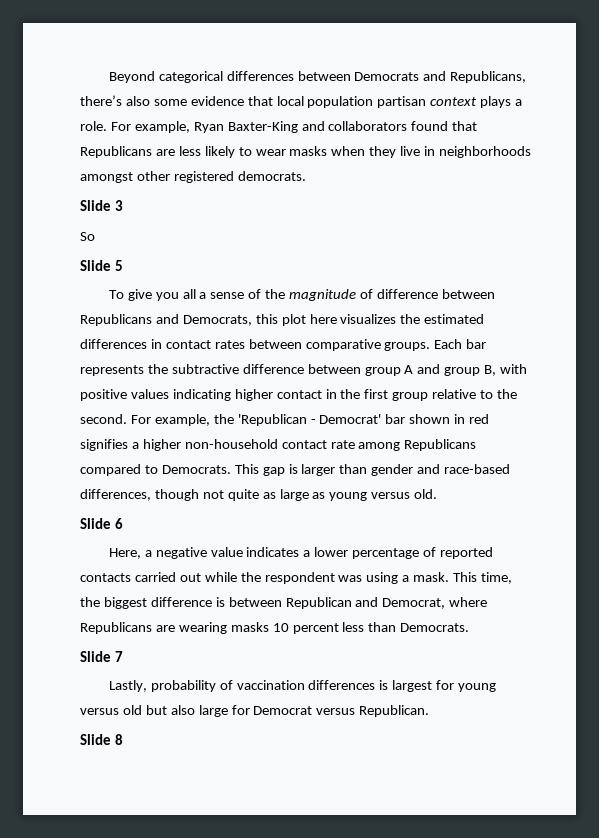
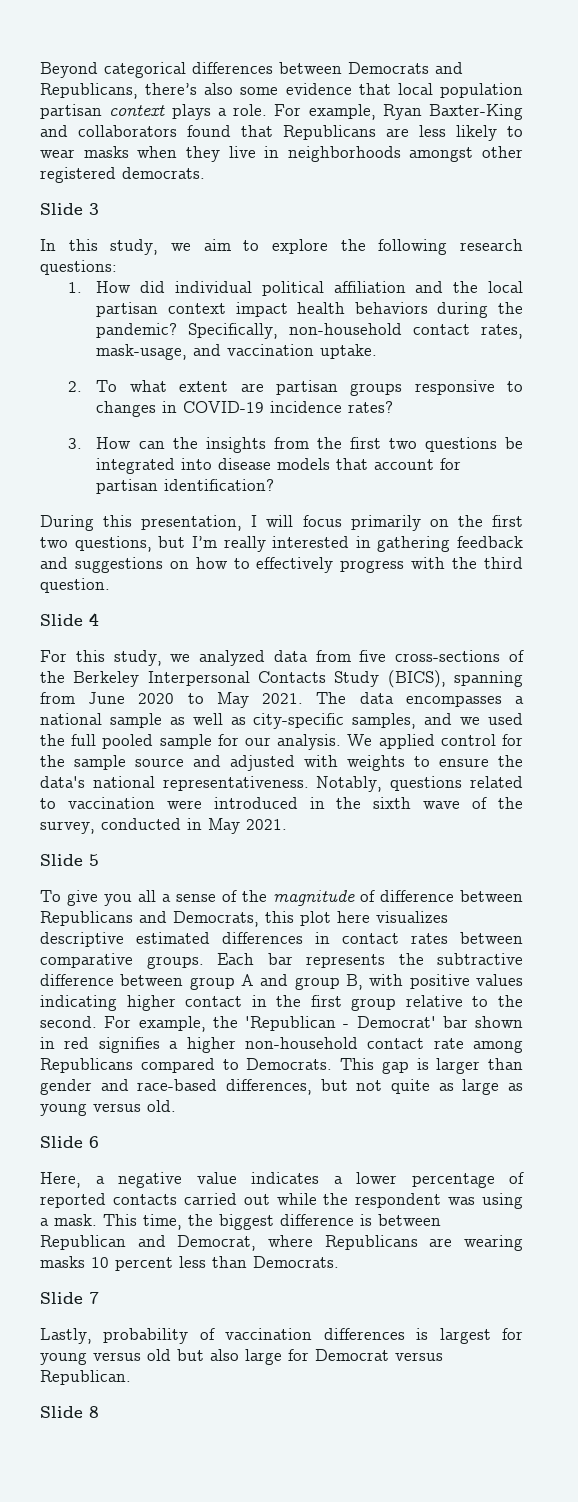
[80,232,95,241] So -> [40,239,523,255] [40,260,117,275] [68,281,523,296] [96,302,523,318] [96,323,523,339] [96,344,378,360] [68,380,523,396] [96,401,394,417] [68,437,523,453] [96,458,462,474] [96,479,275,494] [40,515,523,531] [40,536,523,552] [40,557,524,573] [40,578,110,593] [40,613,99,626] [40,650,524,666] [40,670,523,688] [40,692,524,708] [40,713,524,729] [40,734,523,750] [40,755,523,771] [40,776,523,792] [40,797,524,809] [40,818,287,834] In this study, we aim to explore the following research questions: // 1. How did individual political affiliation and the local partisan context impact health behaviors during the pandemic? Specifically, non-household contact rates, mask-usage, and vaccination uptake. // 2. To what extent are partisan groups responsive to changes in COVID-19 incidence rates? // 3. How can the insights from the first two questions be integrated into disease models that account for partisan identification? // During this presentation, I will focus primarily on the first two questions, but I’m really interested in gathering feedback and suggestions on how to effectively progress with the third question. // Slide 4 // For this study, we analyzed data from five cross-sections of the Berkeley Interpersonal Contacts Study (BICS), spanning from June 2020 to May 2021. The data encompasses a national sample as well as city-specific samples, and we used the full pooled sample for our analysis. We applied control for the sample source and adjusted with weights to ensure the data's national representativeness. Notably, questions related to vaccination were introduced in the sixth wave of the survey, conducted in May 2021.
[400,314,421,324] the -> [40,932,124,947] descriptive
[154,489,199,501] though -> [320,1079,348,1091] but

